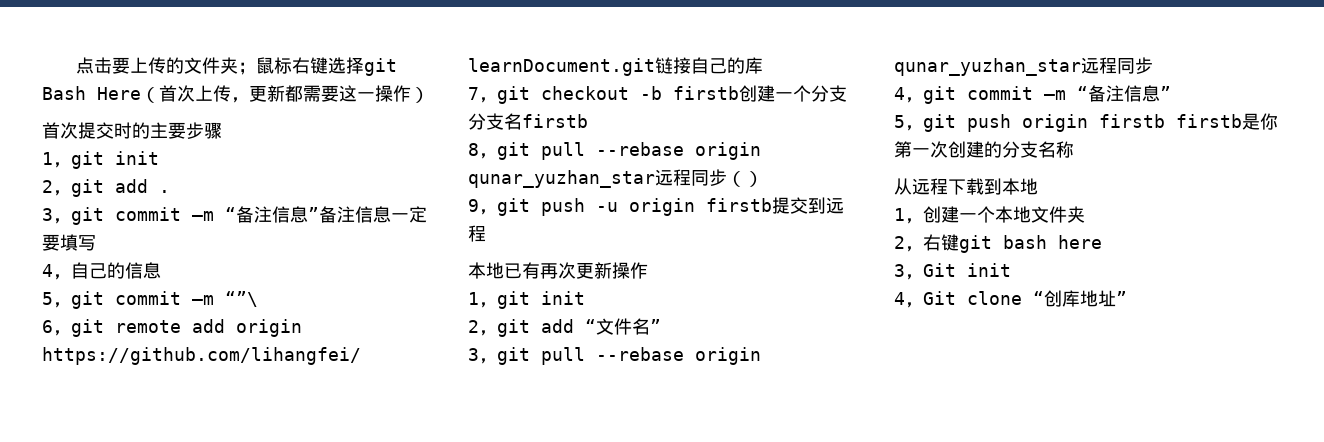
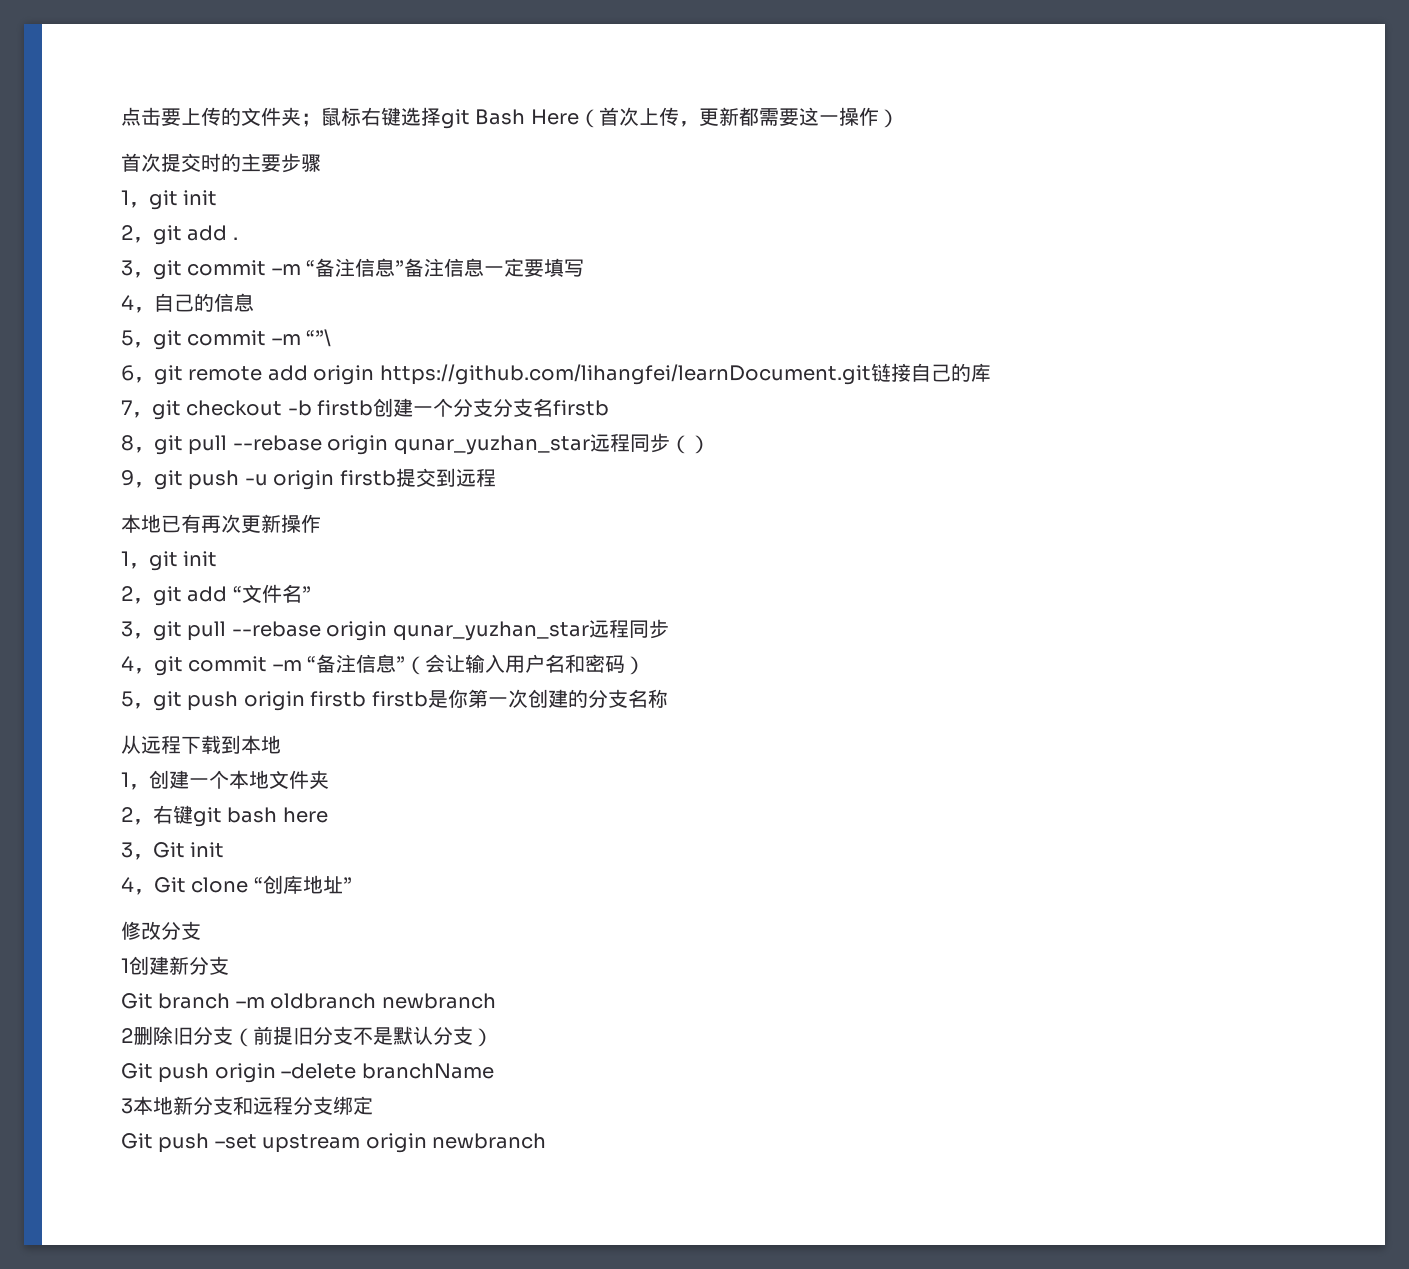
(1171, 93) none -> [405,654,646,675] （会让输入用户名和密码）
(1127, 298) none -> [121,921,201,940] [121,956,229,975] [121,993,496,1009] [121,1026,493,1047] [121,1063,494,1083] [121,1096,373,1115] [121,1133,546,1153] // 修改分支 // 1创建新分支 // Git branch –m oldbranch newbranch // 2删除旧分支（前提旧分支不是默认分支） // Git push origin –delete branchName // 3本地新分支和远程分支绑定 // Git push –set upstream origin newbranch

